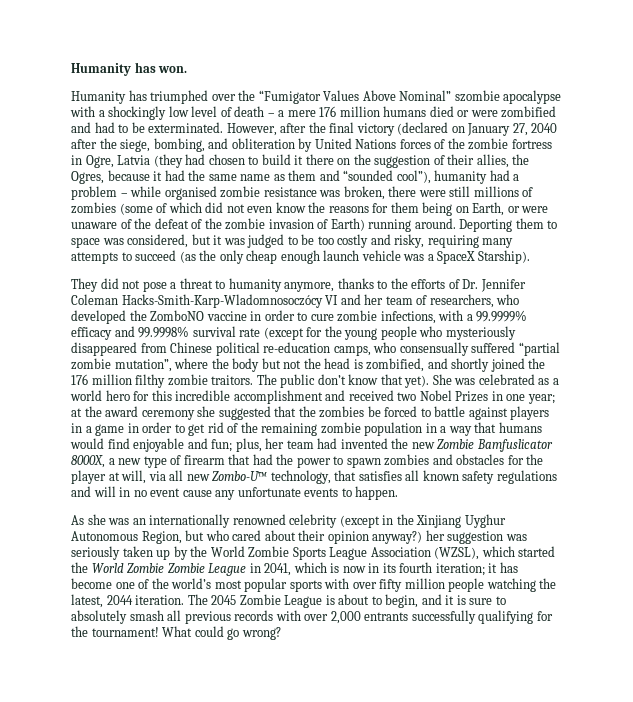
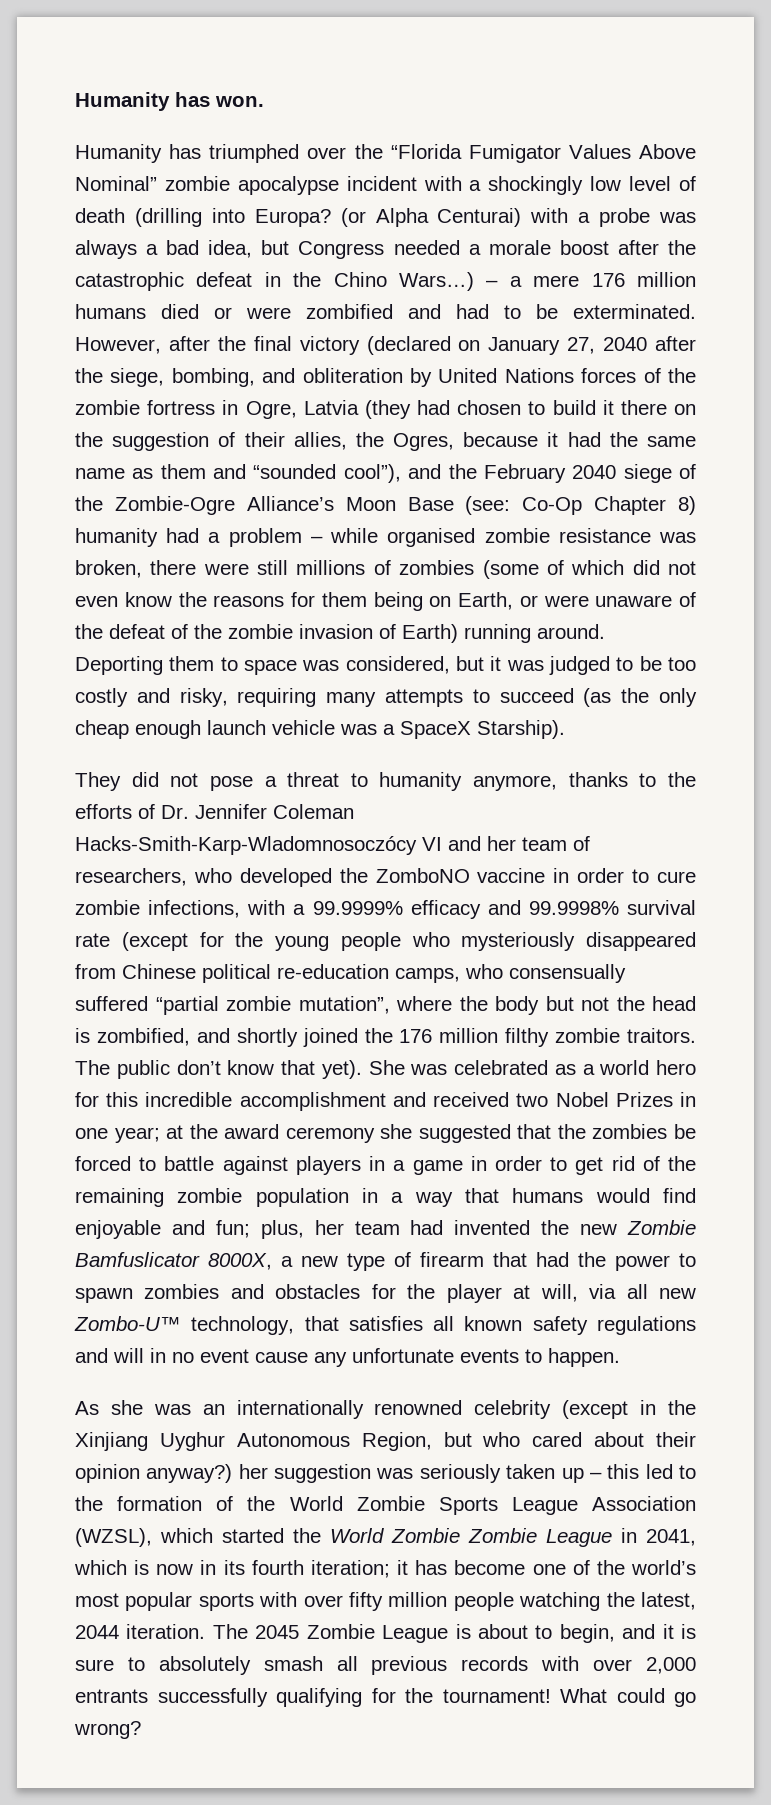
[258,90,321,104] “Fumigator -> [390,144,561,163] “Florida Fumigator
[454,90,562,104] szombie apocalypse -> [164,176,417,195] zombie apocalypse incident
(265, 111) none -> [134,208,696,227] [75,240,696,259] [75,272,474,291] (drilling into Europa? (or Alpha Centurai) with a probe was always a bad idea, but Congress needed a morale boost after the catastrophic defeat in the Chino Wars…)
(431, 177) none -> [408,464,697,483] [75,496,696,515] and the February 2040 siege of the Zombie-Ogre Alliance’s Moon Base (see: Co-Op Chapter 8)
[173,546,188,560] by -> [589,1464,697,1479] [75,1496,234,1511] – this led to the formation of

